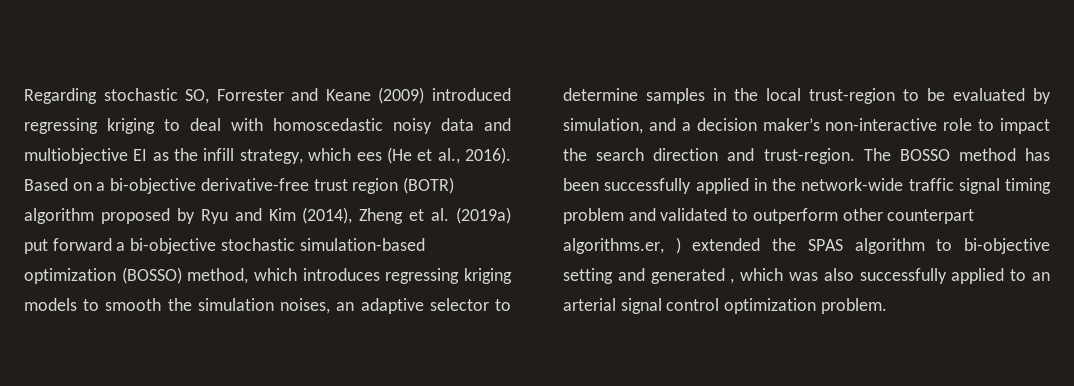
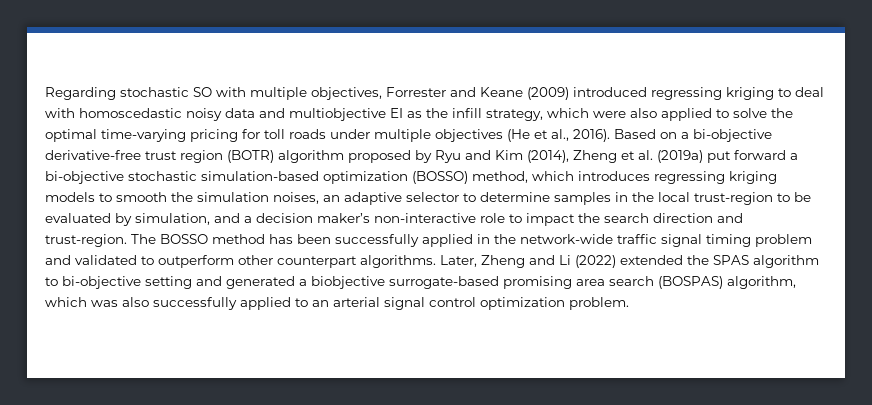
[185,89,210,104] SO, -> [193,87,382,100] SO with multiple objectives,
[356,152,382,161] ees -> [593,108,793,121] [45,129,503,142] were also applied to solve the optimal time-varying pricing for toll roads under multiple objectives
[563,237,681,254] algorithms.er, ) -> [360,255,616,268] algorithms. Later, Zheng and Li (2022)
[730,278,735,284] , -> [299,276,796,289] a biobjective surrogate-based promising area search (BOSPAS) algorithm,

